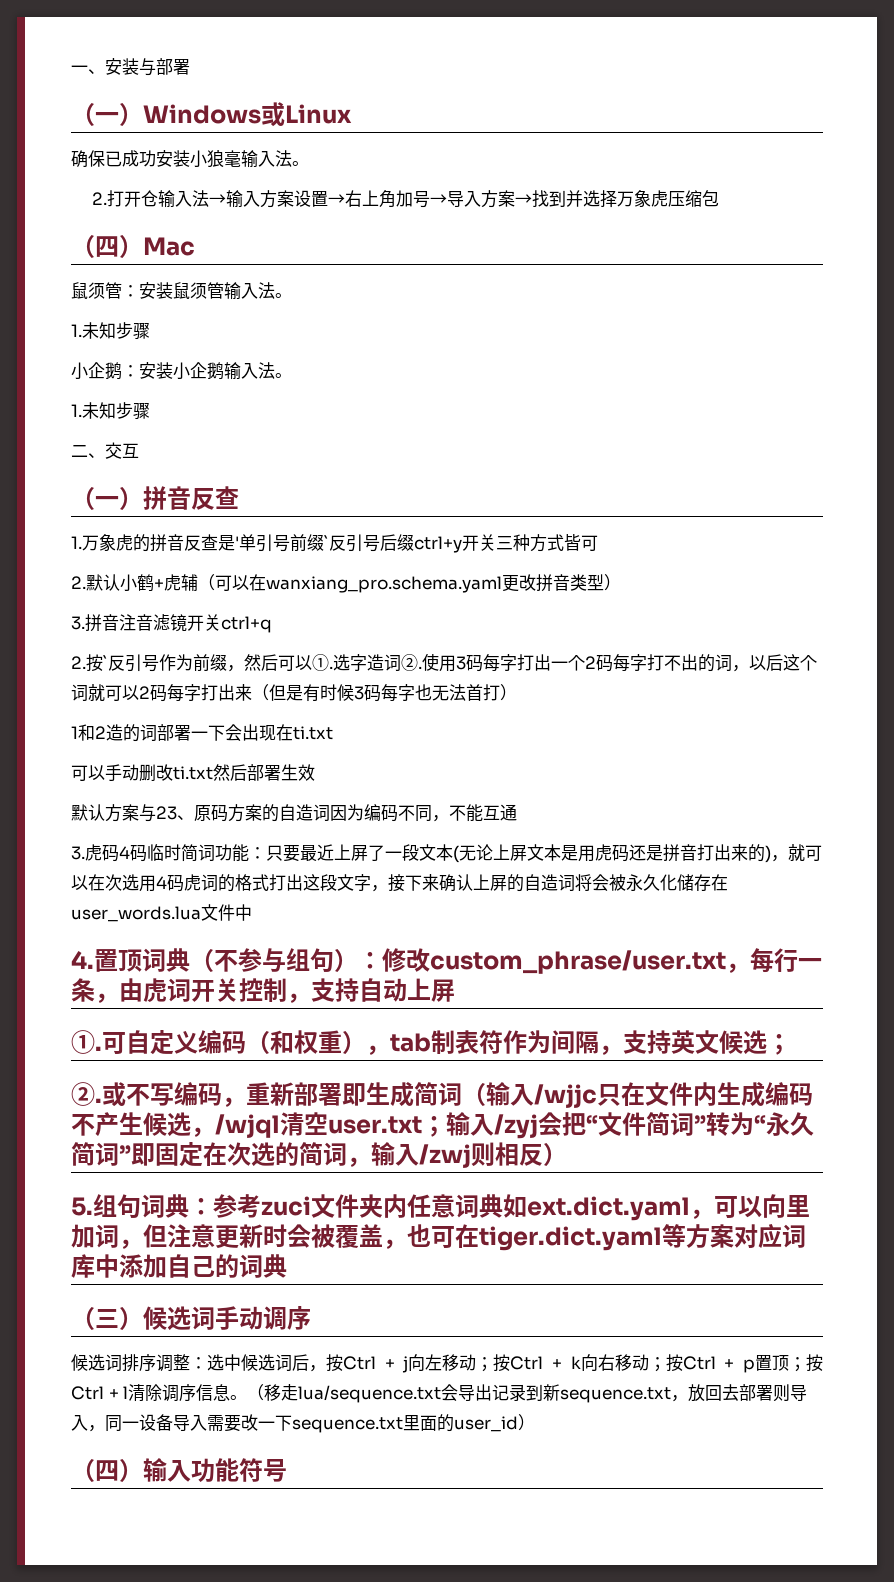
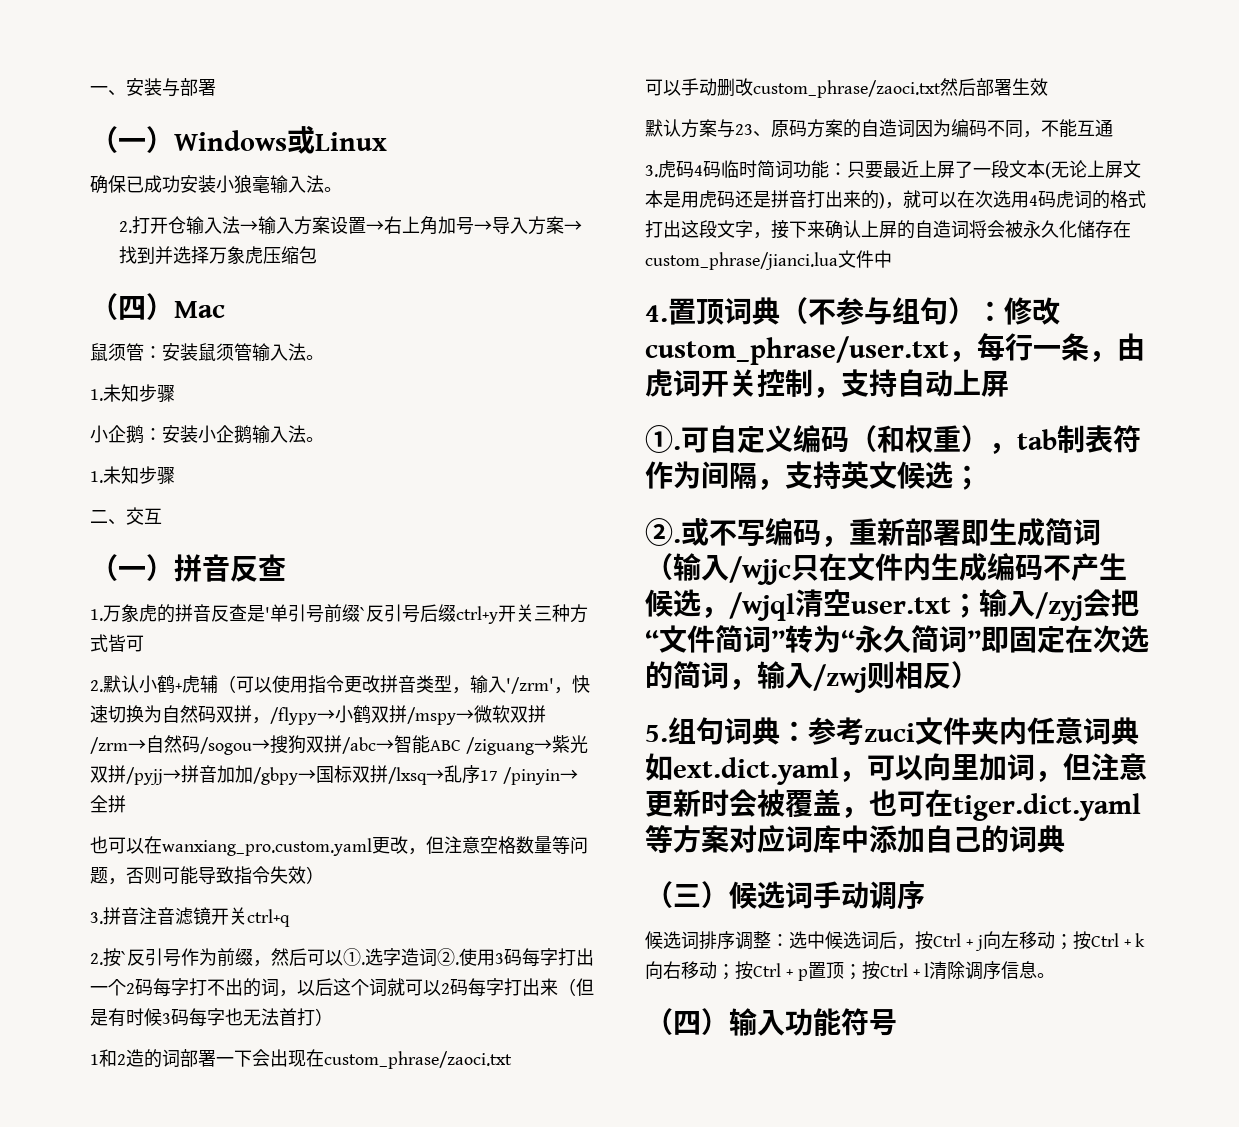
[249,574,502,593] 在wanxiang_pro.schema.yaml -> [272,675,344,694] 使用指令
(604, 582) none -> [452,675,590,694] [90,705,546,725] [90,735,588,755] [90,765,578,785] [90,795,126,813] [90,836,588,856] [90,866,306,885] ，输入'/zrm'，快速切换为自然码双拼，/flypy→小鹤双拼/mspy→微软双拼/zrm→自然码/sogou→搜狗双拼/abc→智能ABC /ziguang→紫光双拼/pyjj→拼音加加/gbpy→国标双拼/lxsq→乱序17 /pinyin→全拼 // 也可以在wanxiang_pro.custom.yaml更改，但注意空格数量等问题，否则可能导致指令失效
[293,726,333,740] ti.txt -> [324,1051,512,1069] custom_phrase/zaoci.txt
[173,766,213,780] ti.txt -> [753,80,941,98] custom_phrase/zaoci.txt
[71,906,201,922] user_words.lua -> [645,252,838,270] custom_phrase/jianci.lua
[247,1384,808,1403] [71,1414,535,1433] （移走lua/sequence.txt会导出记录到新sequence.txt，放回去部署则导入，同一设备导入需要改一下sequence.txt里面的user_id） -> (1056, 975) none

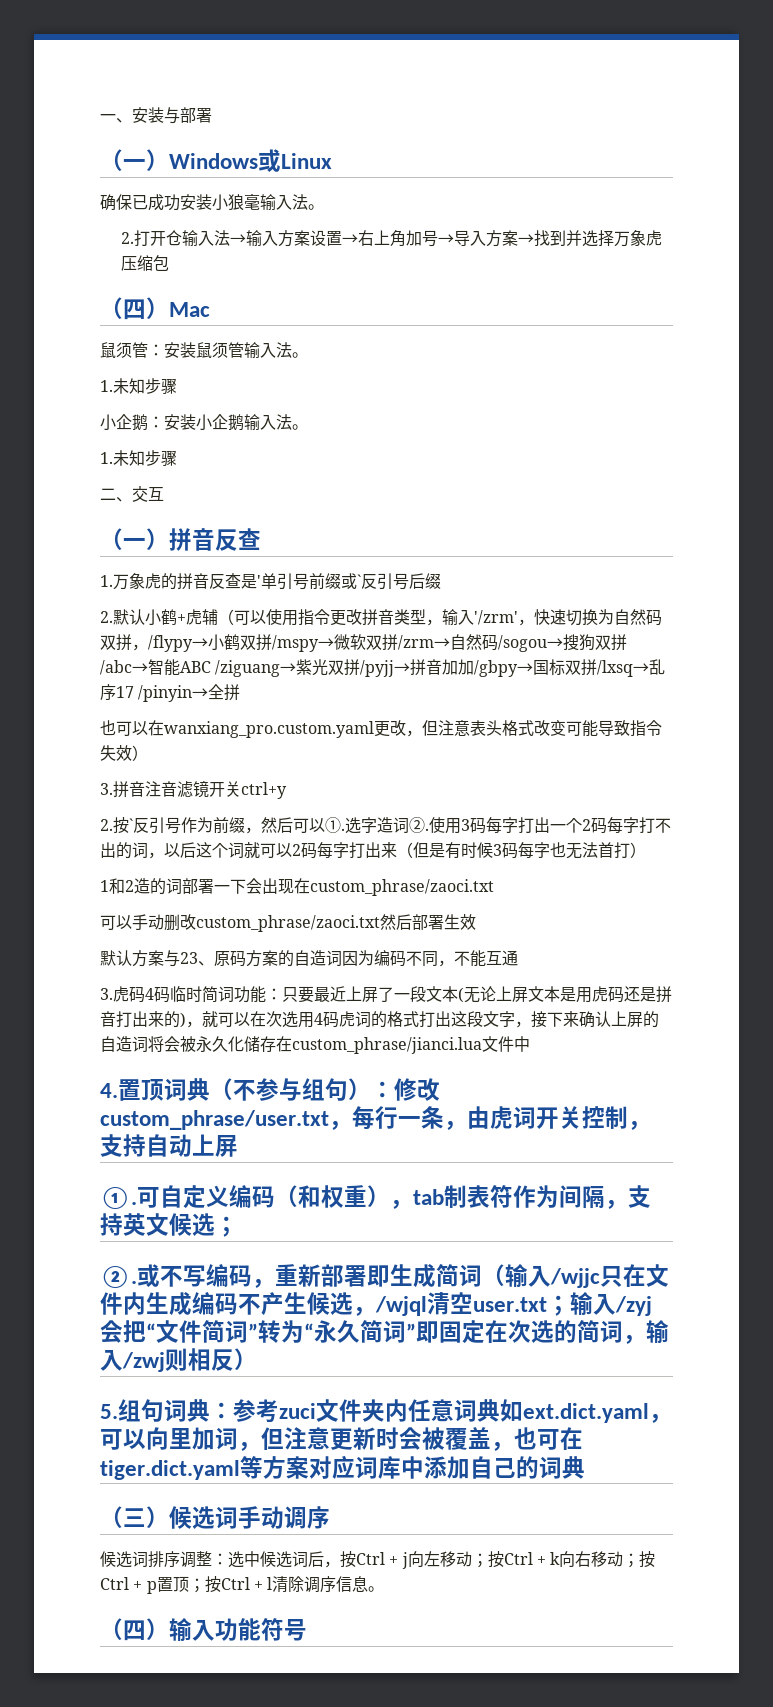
(360, 613) none -> [341,573,357,589] 或
[456,604,588,624] [90,634,144,652] ctrl+y开关三种方式皆可 -> (441, 581) none
[480,836,588,854] [90,866,162,885] 空格数量等问题，否则 -> [470,720,566,736] 表头格式改变
[247,909,290,927] ctrl+q -> [241,782,287,799] ctrl+y

